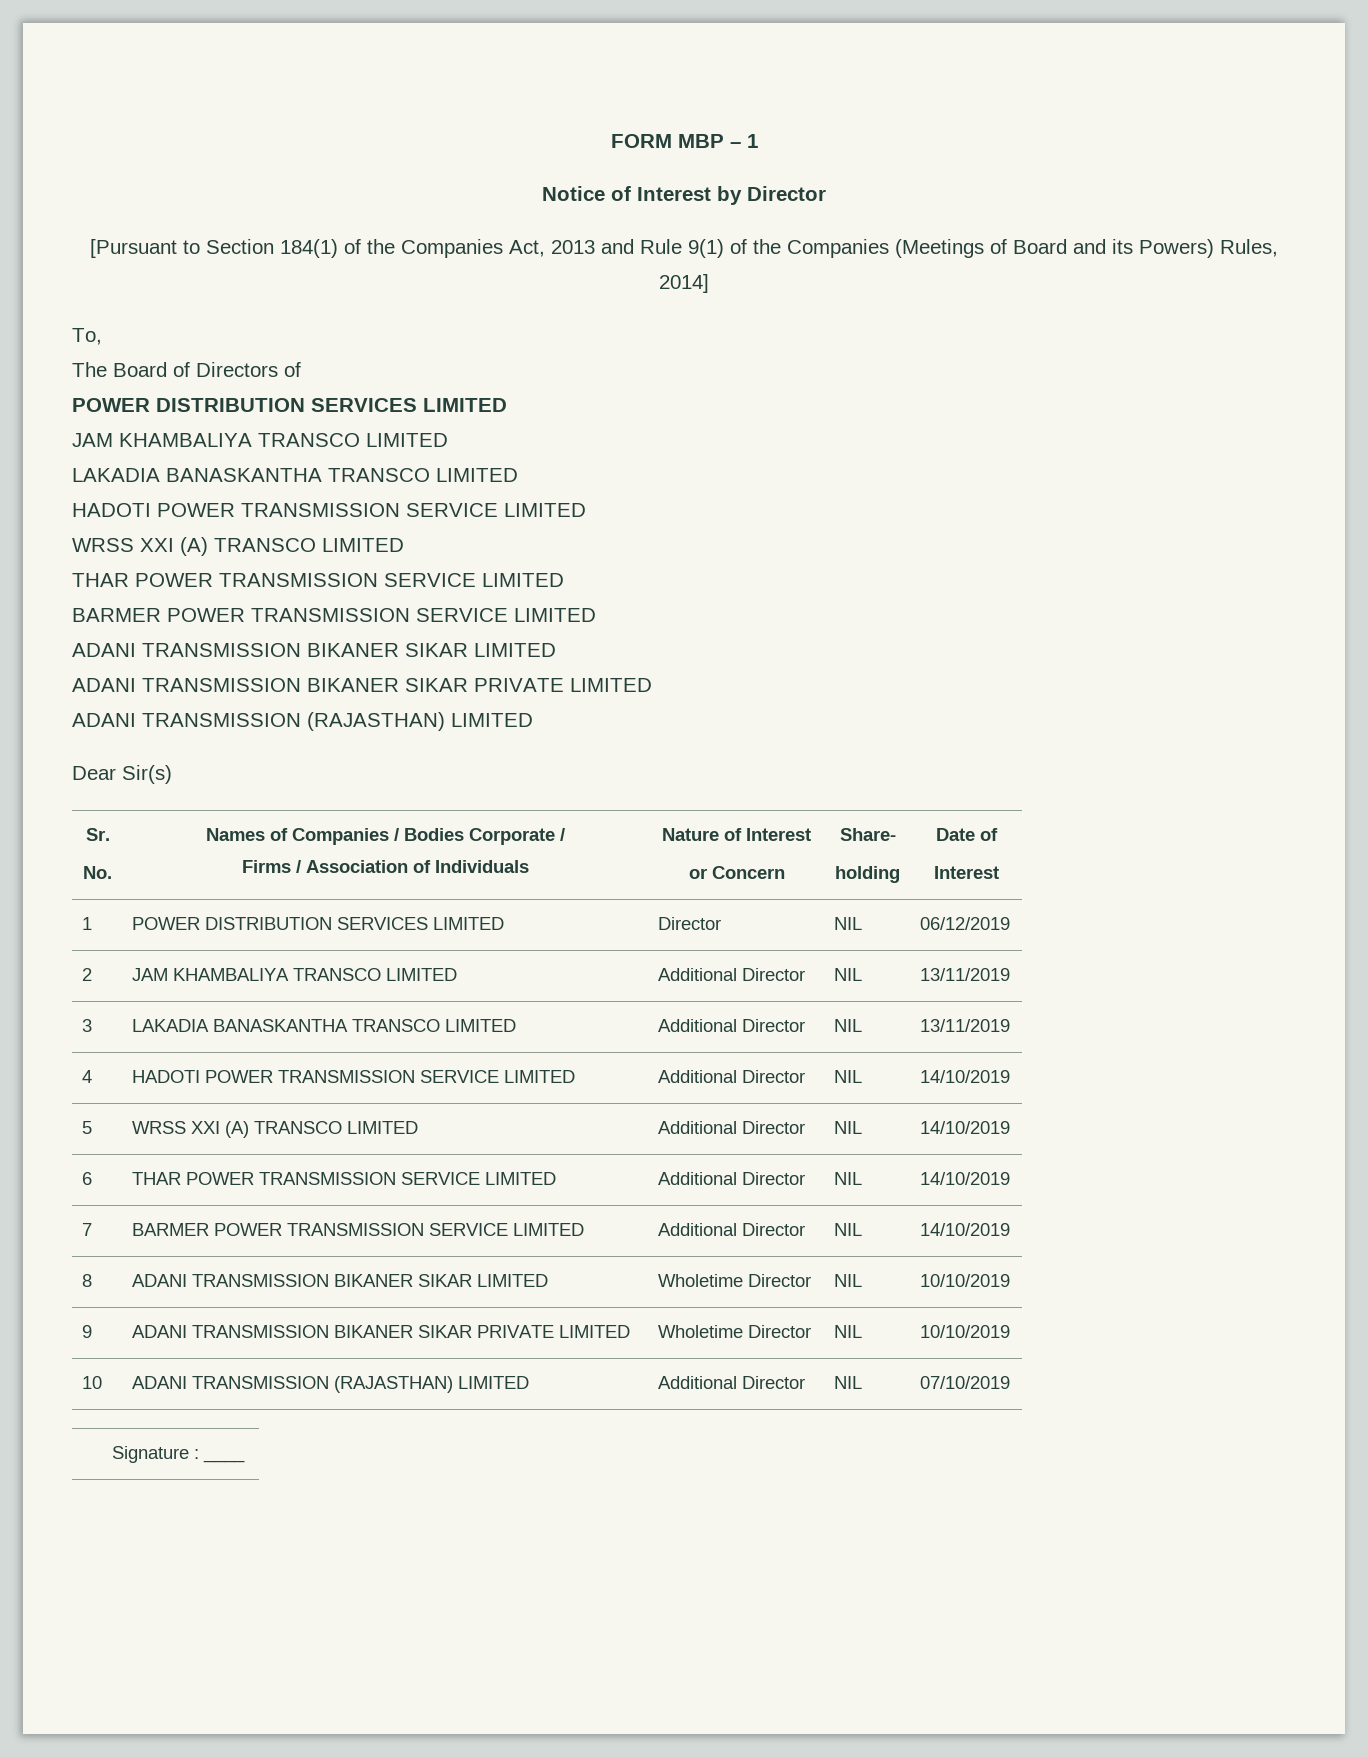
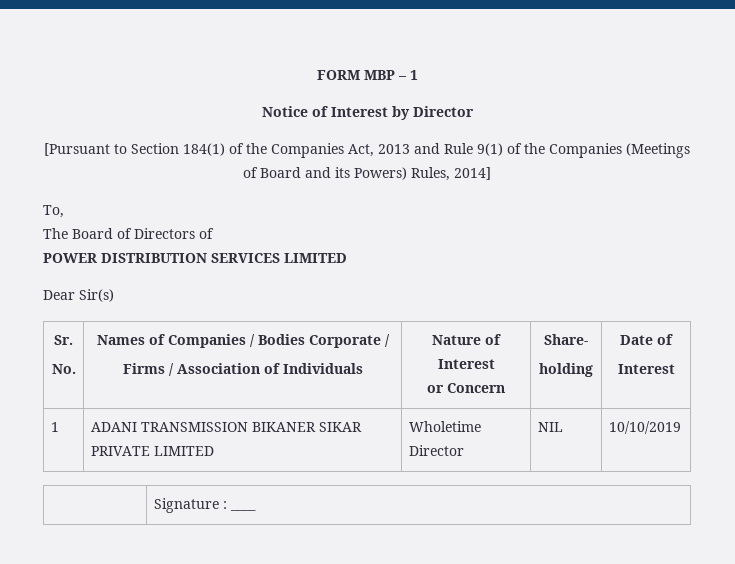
[72,433,448,447] [72,468,518,482] [72,503,586,517] [72,537,404,556] [72,573,564,587] [72,608,596,622] [72,643,556,657] [72,678,652,692] [72,712,533,731] // JAM KHAMBALIYA TRANSCO LIMITED // LAKADIA BANASKANTHA TRANSCO LIMITED // HADOTI POWER TRANSMISSION SERVICE LIMITED // WRSS XXI (A) TRANSCO LIMITED // THAR POWER TRANSMISSION SERVICE LIMITED // BARMER POWER TRANSMISSION SERVICE LIMITED // ADANI TRANSMISSION BIKANER SIKAR LIMITED // ADANI TRANSMISSION BIKANER SIKAR PRIVATE LIMITED // ADANI TRANSMISSION (RAJASTHAN) LIMITED -> (347, 258) none
[132,917,505,930] [658,917,722,930] [834,917,863,930] [920,917,1011,930] [82,968,93,981] [132,968,458,981] [658,968,806,981] [834,968,863,981] [920,968,1011,981] [82,1019,93,1032] [132,1019,517,1032] [658,1019,806,1032] [834,1019,863,1032] [920,1019,1011,1032] [82,1070,93,1083] [132,1070,576,1083] [658,1070,806,1083] [834,1070,863,1083] [920,1070,1011,1083] [82,1121,93,1134] [132,1121,419,1138] [658,1121,806,1134] [834,1121,863,1134] [920,1121,1011,1134] [82,1172,93,1185] [132,1172,557,1185] [658,1172,806,1185] [834,1172,863,1185] [920,1172,1011,1185] [82,1223,93,1236] [132,1223,585,1236] [658,1223,806,1236] [834,1223,863,1236] [920,1223,1011,1236] [82,1274,93,1287] [132,1274,549,1287] [658,1274,812,1287] [834,1274,863,1287] [920,1274,1011,1287] [82,1325,93,1338] | POWER DISTRIBUTION SERVICES LIMITED | Director | NIL | 06/12/2019 // 2 | JAM KHAMBALIYA TRANSCO LIMITED | Additional Director | NIL | 13/11/2019 // 3 | LAKADIA BANASKANTHA TRANSCO LIMITED | Additional Director | NIL | 13/11/2019 // 4 | HADOTI POWER TRANSMISSION SERVICE LIMITED | Additional Director | NIL | 14/10/2019 // 5 | WRSS XXI (A) TRANSCO LIMITED | Additional Director | NIL | 14/10/2019 // 6 | THAR POWER TRANSMISSION SERVICE LIMITED | Additional Director | NIL | 14/10/2019 // 7 | BARMER POWER TRANSMISSION SERVICE LIMITED | Additional Director | NIL | 14/10/2019 // 8 | ADANI TRANSMISSION BIKANER SIKAR LIMITED | Wholetime Director | NIL | 10/10/2019 // 9 -> (59, 427) none
[82,1376,103,1389] [132,1376,530,1393] [658,1376,806,1389] [834,1376,863,1389] [920,1376,1011,1389] // 10 | ADANI TRANSMISSION (RAJASTHAN) LIMITED | Additional Director | NIL | 07/10/2019 -> (681, 427) none

